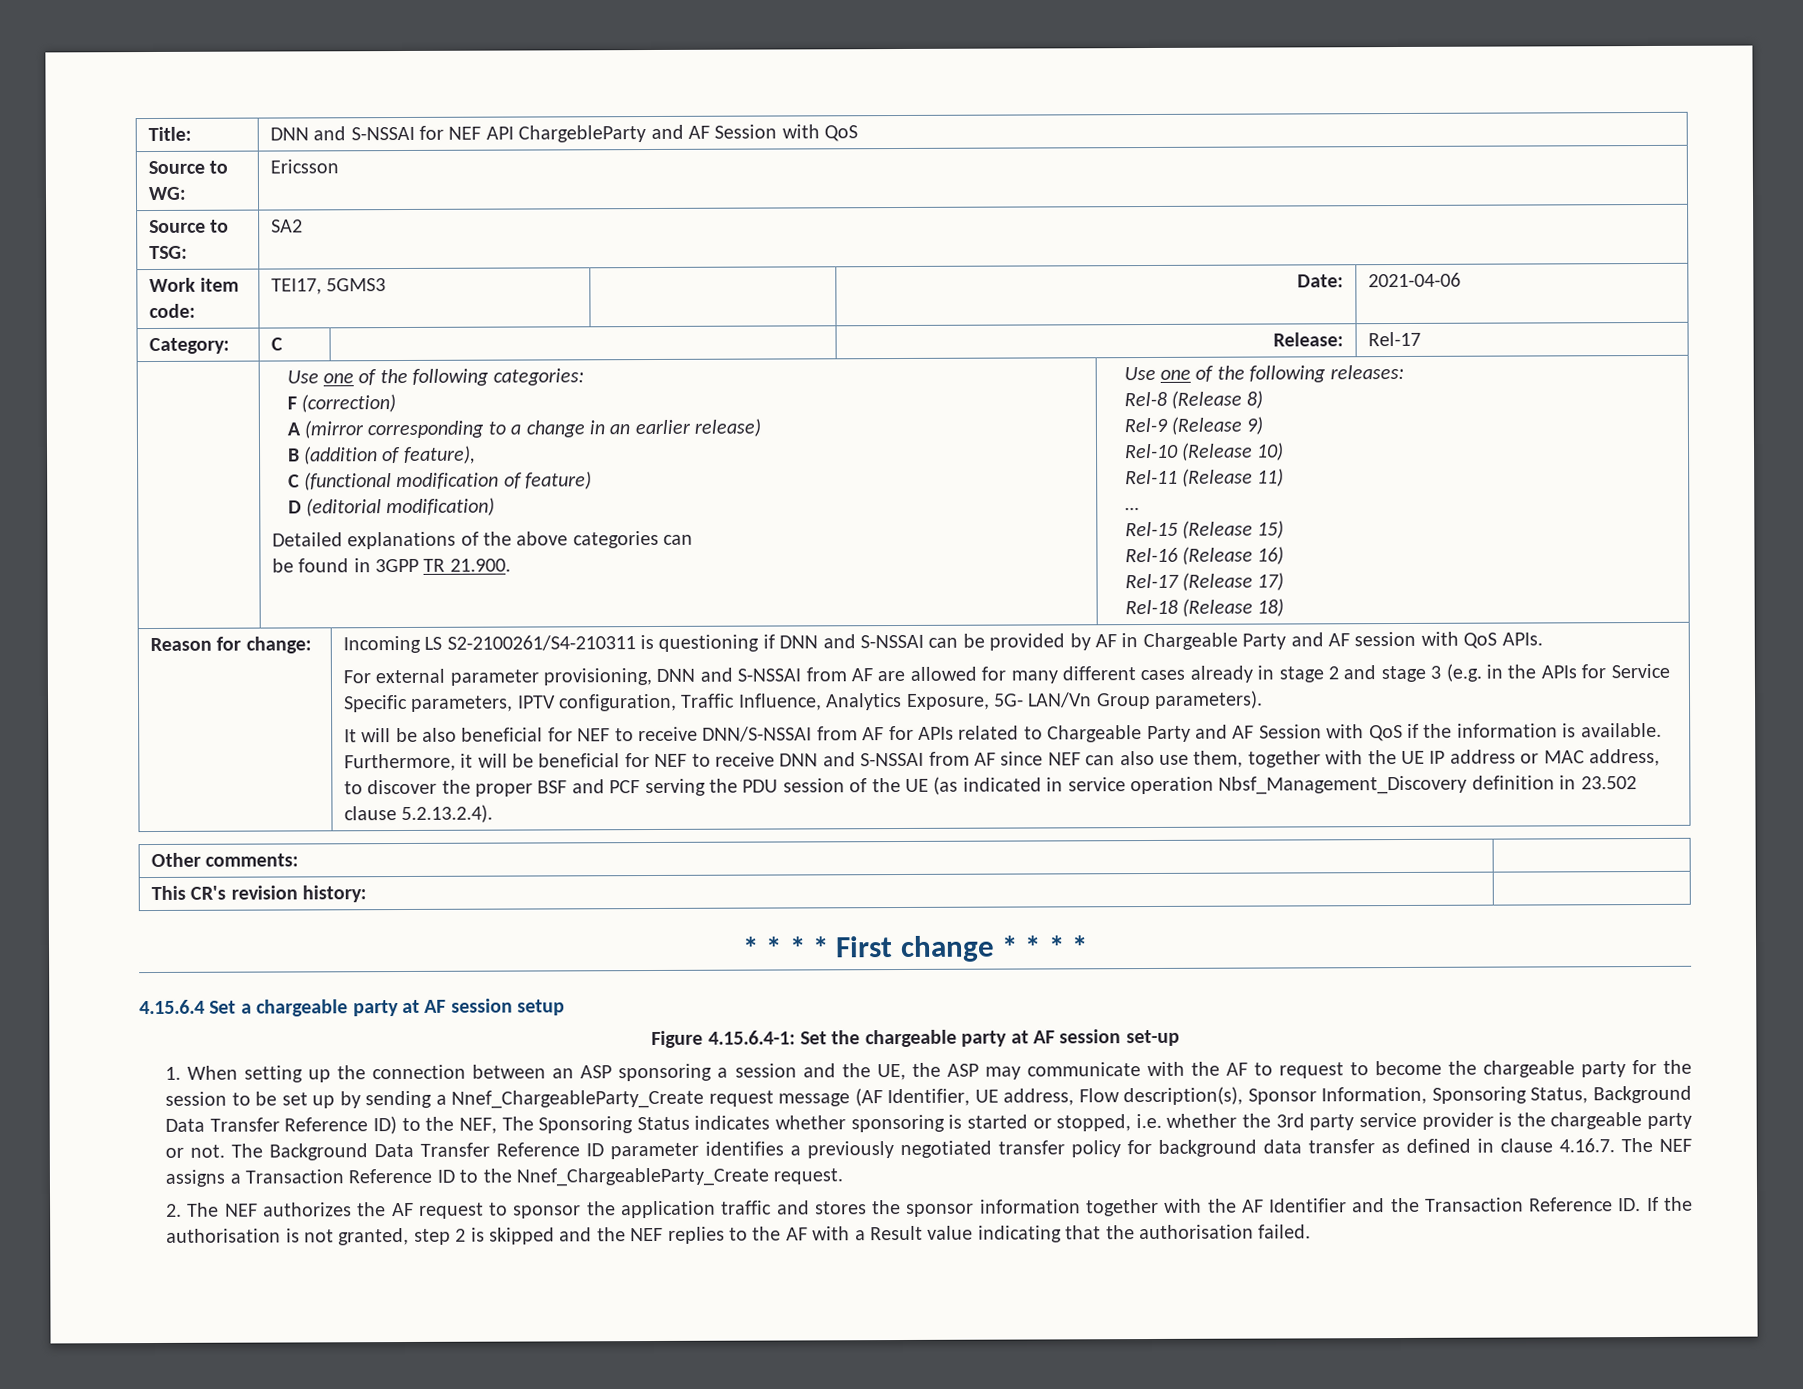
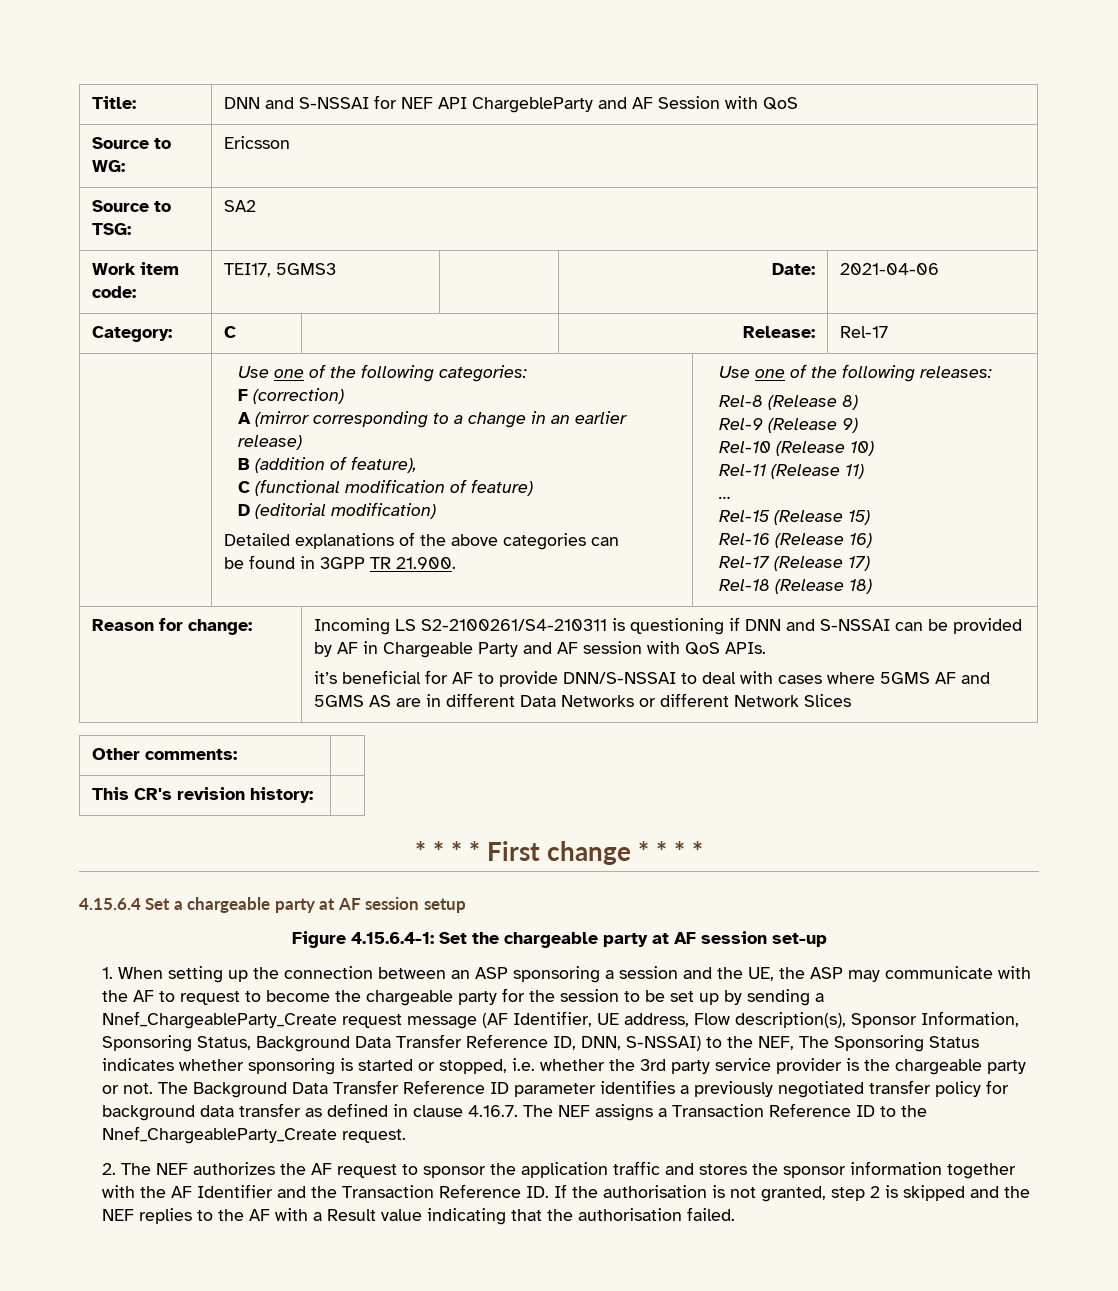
[342,663,1670,686] [342,690,1264,713] [343,722,1662,743] [343,748,1661,772] [343,775,1637,797] [343,804,494,824] For external parameter provisioning, DNN and S-NSSAI from AF are allowed for many different cases already in stage 2 and stage 3 (e.g. in the APIs for Service Specific parameters, IPTV configuration, Traffic Influence, Analytics Exposure, 5G- LAN/Vn Group parameters). // It will be also beneficial for NEF to receive DNN/S-NSSAI from AF for APIs related to Chargeable Party and AF Session with QoS if the information is available. Furthermore, it will be beneficial for NEF to receive DNN and S-NSSAI from AF since NEF can also use them, together with the UE IP address or MAC address, to discover the proper BSF and PCF serving the PDU session of the UE (as indicated in service operation Nbsf_Management_Discovery definition in 23.502 clause 5.2.13.2.4). -> [313,670,990,687] [313,693,851,707] it’s beneficial for AF to provide DNN/S-NSSAI to deal with cases where 5GMS AF and 5GMS AS are in different Data Networks or different Network Slices
[373,1116,398,1135] ID) -> [553,1036,702,1051] ID, DNN, S-NSSAI)

